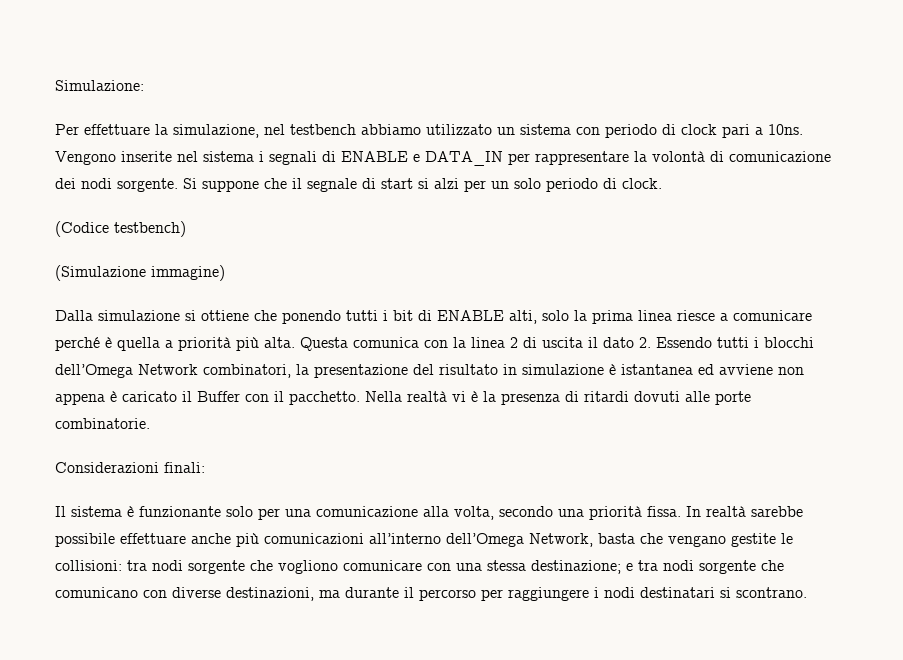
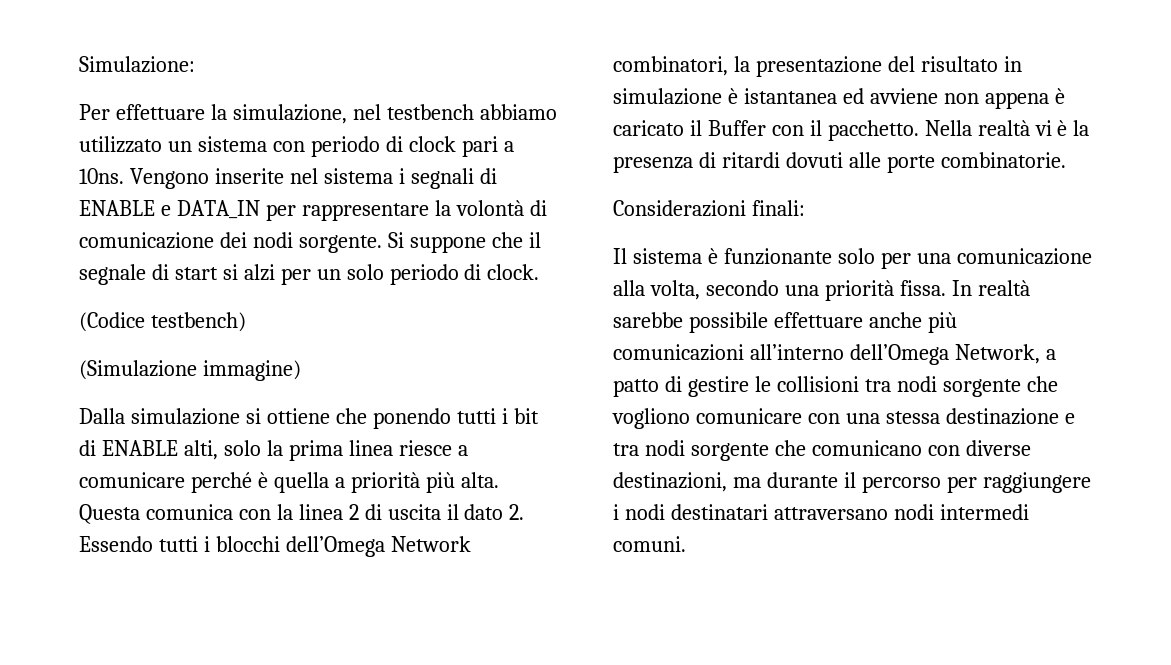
[598,533,793,547] [55,560,122,571] basta che vengano gestite le collisioni: -> [1045,349,1056,360] [613,376,859,397] a patto di gestire le collisioni
[531,560,621,574] destinazione; -> [945,408,1059,425] destinazione
[720,587,807,598] si scontrano. -> [773,504,1029,520] [613,536,686,552] attraversano nodi intermedi comuni.

